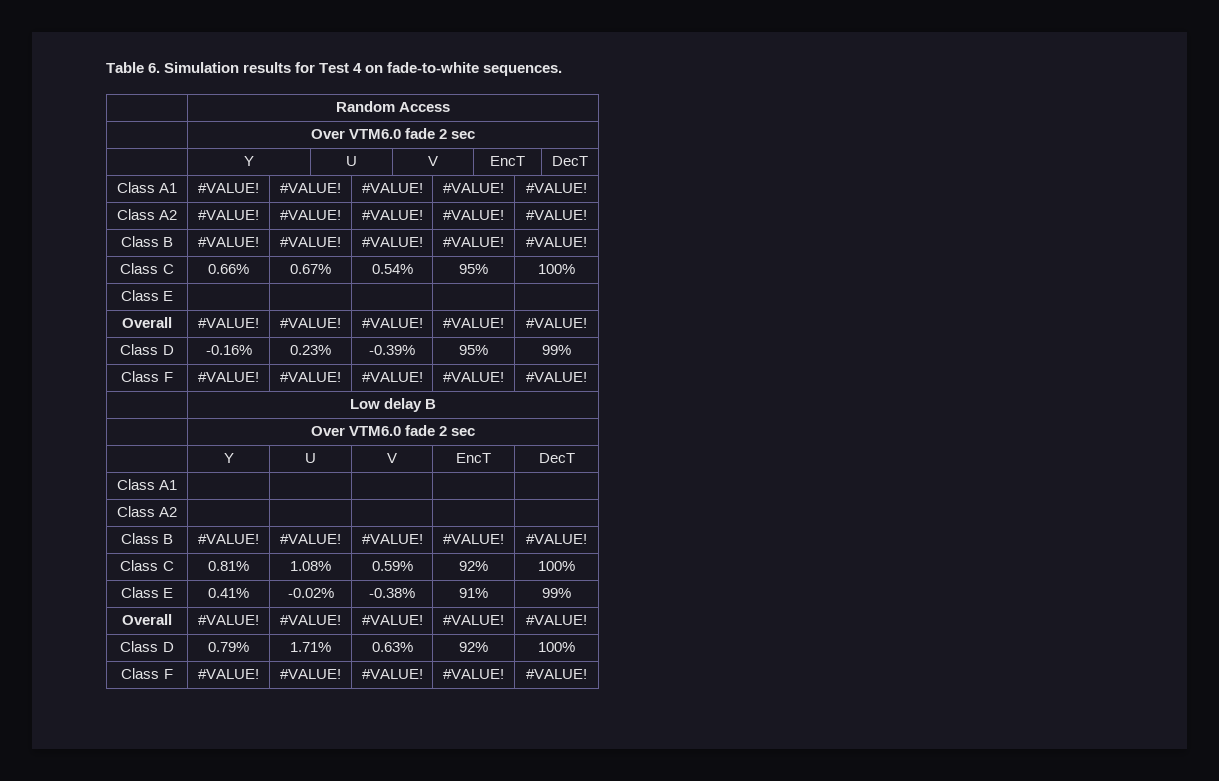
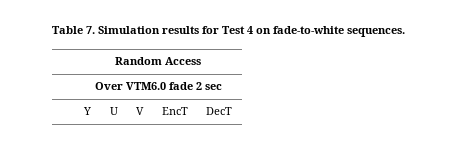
[148,63,161,73] 6. -> [86,26,95,34] 7.
[116,182,178,193] [198,183,259,193] [280,183,341,193] [361,183,423,193] [443,183,504,193] [526,183,587,193] [116,209,178,220] [198,210,259,220] [280,210,341,220] [361,210,423,220] [443,210,504,220] [526,210,587,220] [120,236,174,247] [198,237,259,247] [280,237,341,247] [361,237,423,247] [443,237,504,247] [526,237,587,247] [120,263,174,274] [208,264,249,274] [290,264,331,274] [371,264,413,274] [459,264,488,274] [538,264,575,274] [120,290,174,301] [122,317,172,328] [198,318,259,328] [280,318,341,328] [361,318,423,328] [443,318,504,328] [526,318,587,328] [120,344,174,355] [205,345,252,355] [290,345,331,355] [369,345,415,355] [459,345,488,355] [542,345,571,355] [121,371,173,382] [198,372,259,382] [280,372,341,382] [361,372,423,382] [443,372,504,382] [526,372,587,382] [349,398,437,412] [310,425,476,436] [223,453,234,463] [305,453,316,463] [387,453,397,463] [456,453,491,463] [538,453,575,463] [116,479,178,490] [116,506,178,517] [120,533,174,544] [198,534,259,544] [280,534,341,544] [361,534,423,544] [443,534,504,544] [526,534,587,544] [120,560,174,571] [208,561,249,571] [290,561,331,571] [371,561,413,571] [459,561,488,571] [538,561,575,571] [120,587,174,598] [208,588,249,598] [287,588,334,598] [369,588,415,598] [459,588,488,598] [542,588,571,598] [122,614,172,625] [198,615,259,625] [280,615,341,625] [361,615,423,625] [443,615,504,625] [526,615,587,625] [120,641,174,652] [208,642,249,652] [290,642,331,652] [371,642,413,652] [459,642,488,652] [538,642,575,652] [121,668,173,679] [198,669,259,679] [280,669,341,679] [361,669,423,679] [443,669,504,679] [526,669,587,679] // Class A1 | #VALUE! | #VALUE! | #VALUE! | #VALUE! | #VALUE! // Class A2 | #VALUE! | #VALUE! | #VALUE! | #VALUE! | #VALUE! // Class B | #VALUE! | #VALUE! | #VALUE! | #VALUE! | #VALUE! // Class C | 0.66% | 0.67% | 0.54% | 95% | 100% // Class E | | | | | // Overall | #VALUE! | #VALUE! | #VALUE! | #VALUE! | #VALUE! // Class D | -0.16% | 0.23% | -0.39% | 95% | 99% // Class F | #VALUE! | #VALUE! | #VALUE! | #VALUE! | #VALUE! // | Low delay B // | Over VTM6.0 fade 2 sec // | Y | U | V | EncT | DecT // Class A1 | | | | | // Class A2 | | | | | // Class B | #VALUE! | #VALUE! | #VALUE! | #VALUE! | #VALUE! // Class C | 0.81% | 1.08% | 0.59% | 92% | 100% // Class E | 0.41% | -0.02% | -0.38% | 91% | 99% // Overall | #VALUE! | #VALUE! | #VALUE! | #VALUE! | #VALUE! // Class D | 0.79% | 1.71% | 0.63% | 92% | 100% // Class F | #VALUE! | #VALUE! | #VALUE! | #VALUE! | #VALUE! -> (232, 111) none

